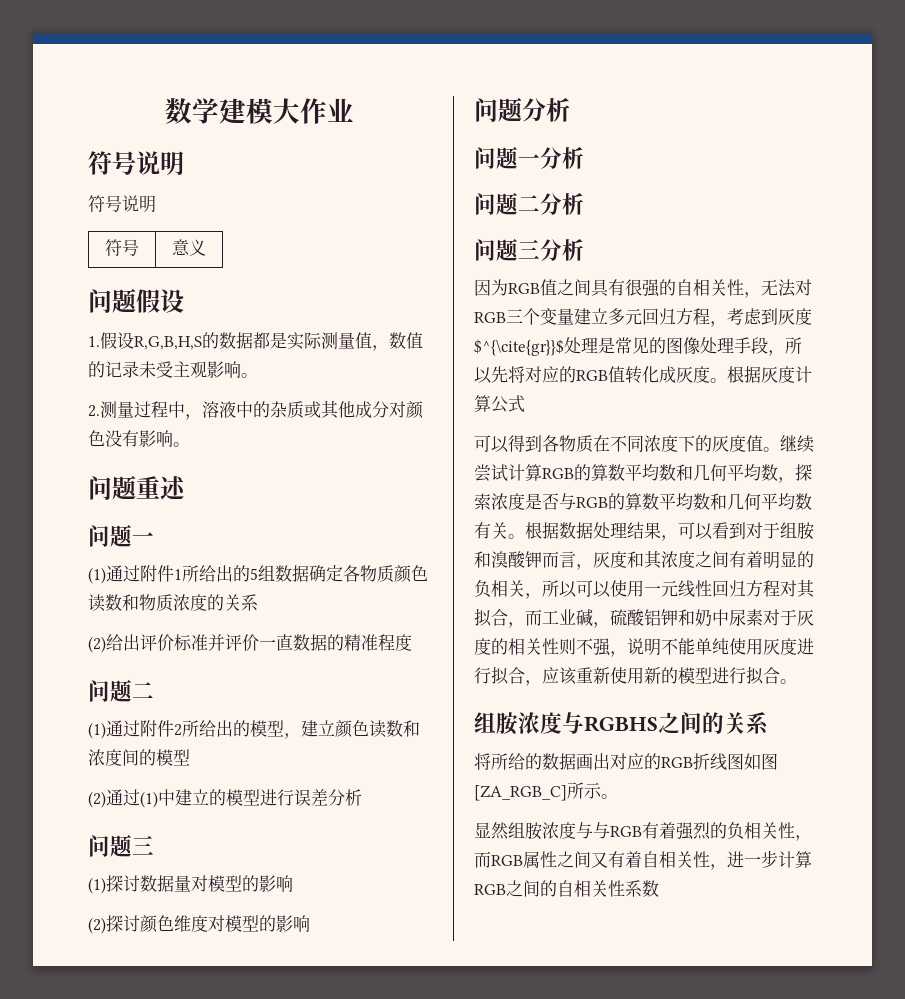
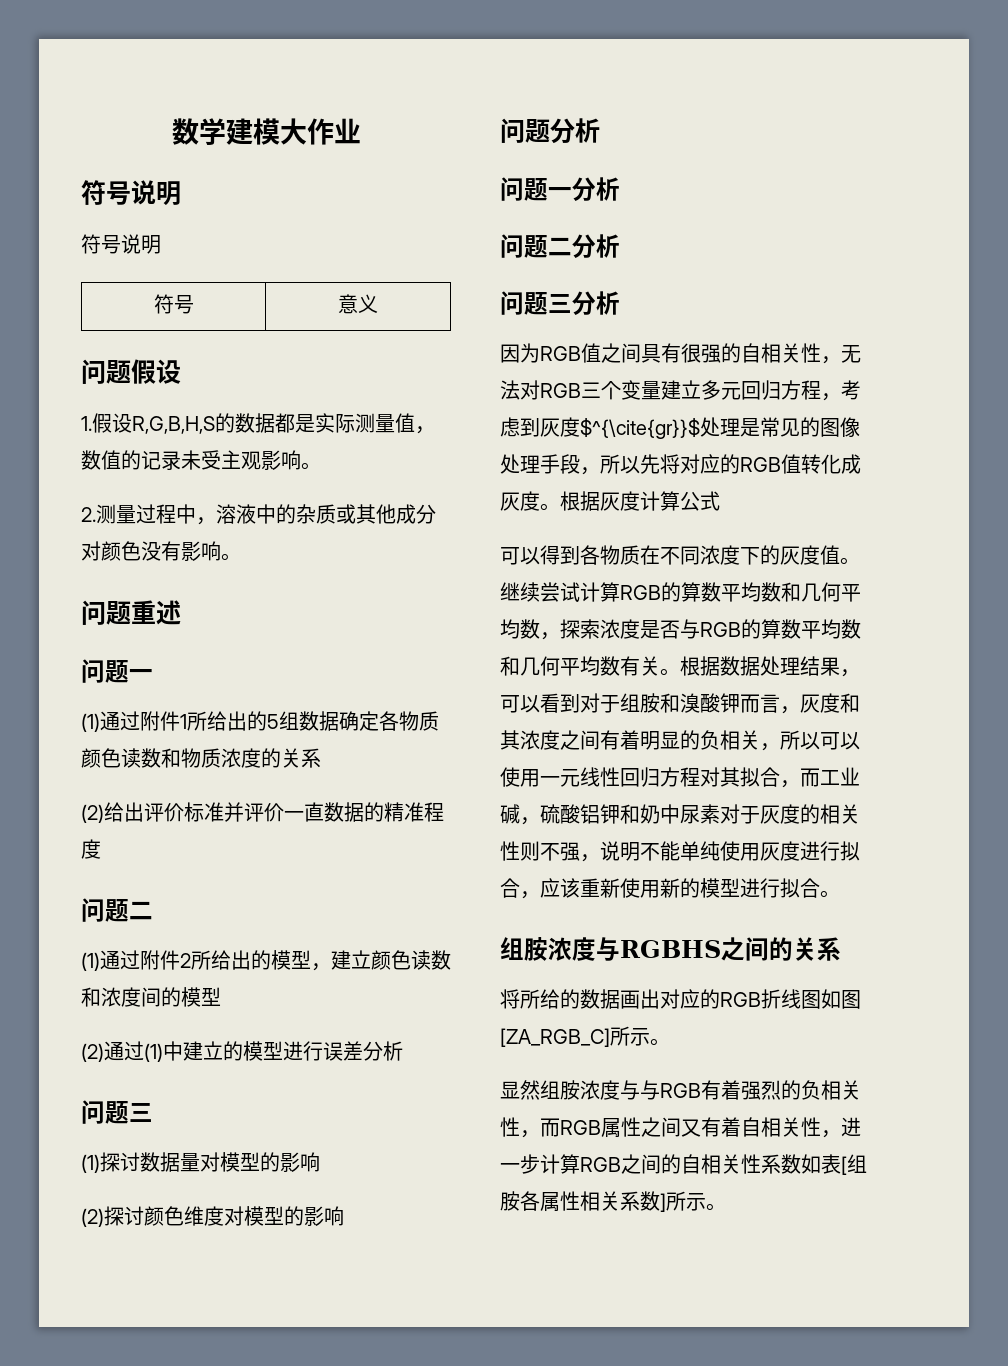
(659, 888) none -> [801,1154,867,1175] [500,1191,726,1212] 如表[组胺各属性相关系数]所示。

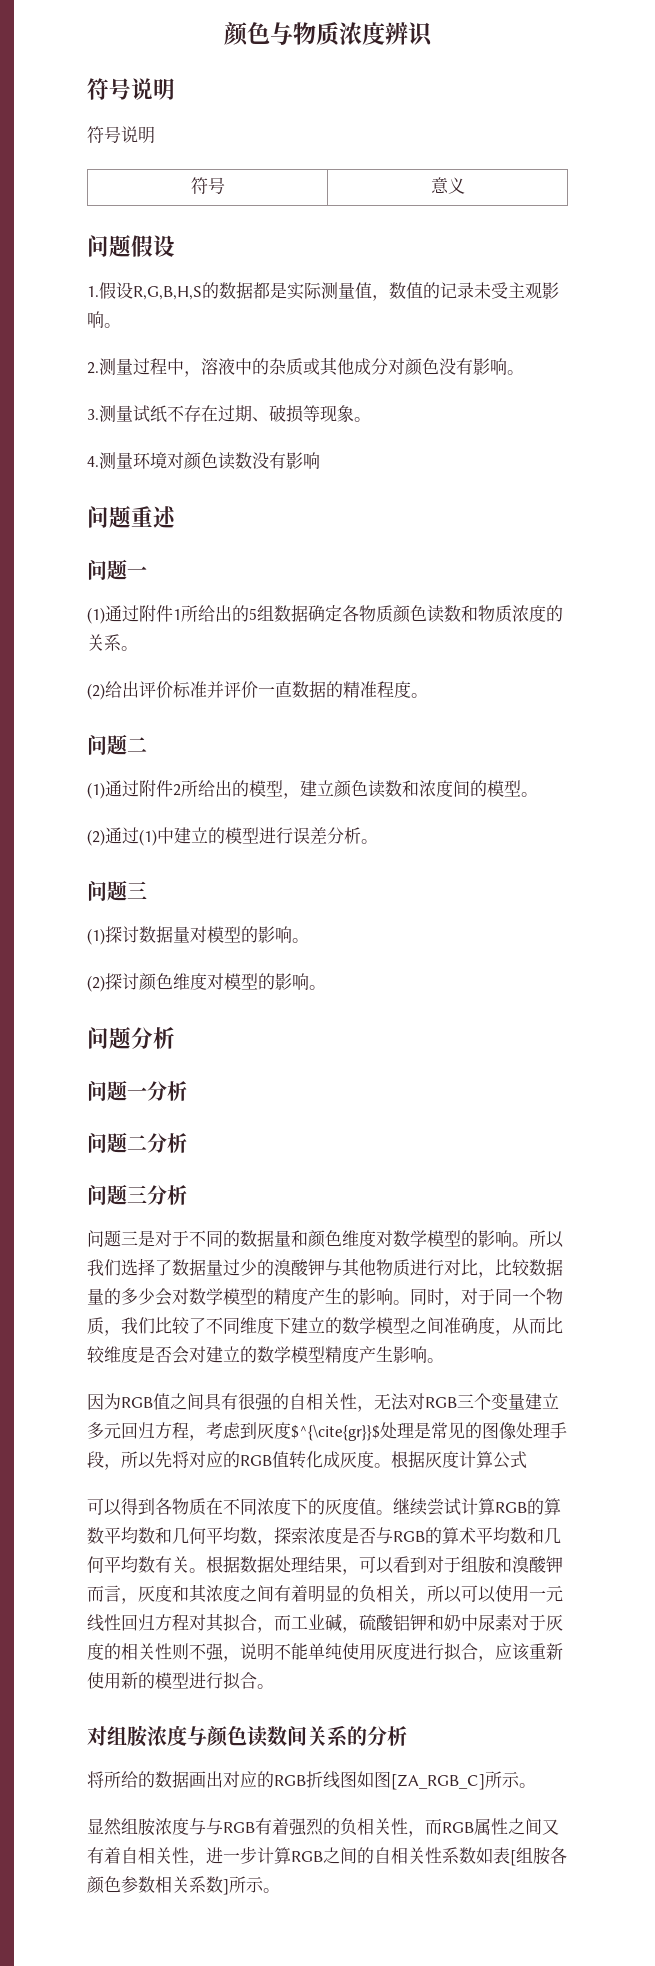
[171,118,361,145] 数学建模大作业 -> [224,22,433,47] 颜色与物质浓度辨识
(241, 557) none -> [87,404,371,423] [87,452,320,470] // 3.测量试纸不存在过期、破损等现象。 // 4.测量环境对颜色读数没有影响
(321, 758) none -> [121,646,138,651] 。
(101, 849) none -> [411,693,428,698] 。
(221, 996) none -> [521,792,538,797] 。
(403, 1051) none -> [361,839,378,844] 。
(320, 1162) none -> [292,938,309,943] 。
(344, 1216) none -> [309,985,326,990] 。
(620, 303) none -> [87,1230,564,1248] [87,1258,563,1278] [87,1288,563,1307] [87,1317,563,1336] [87,1346,444,1364] // 问题三是对于不同的数据量和颜色维度对数学模型的影响。所以我们选择了数据量过少的溴酸钾与其他物质进行对比，比较数据量的多少会对数学模型的精度产生的影响。同时，对于同一个物质，我们比较了不同维度下建立的数学模型之间准确度，从而比较维度是否会对建立的数学模型精度产生影响。
[781,619,801,639] 数 -> [459,1527,476,1544] 术
[500,937,841,961] 组胺浓度与RGBHS之间的关系 -> [87,1725,407,1747] 对组胺浓度与颜色读数间关系的分析
[540,1191,580,1212] 属性 -> [87,1876,155,1894] 颜色参数

